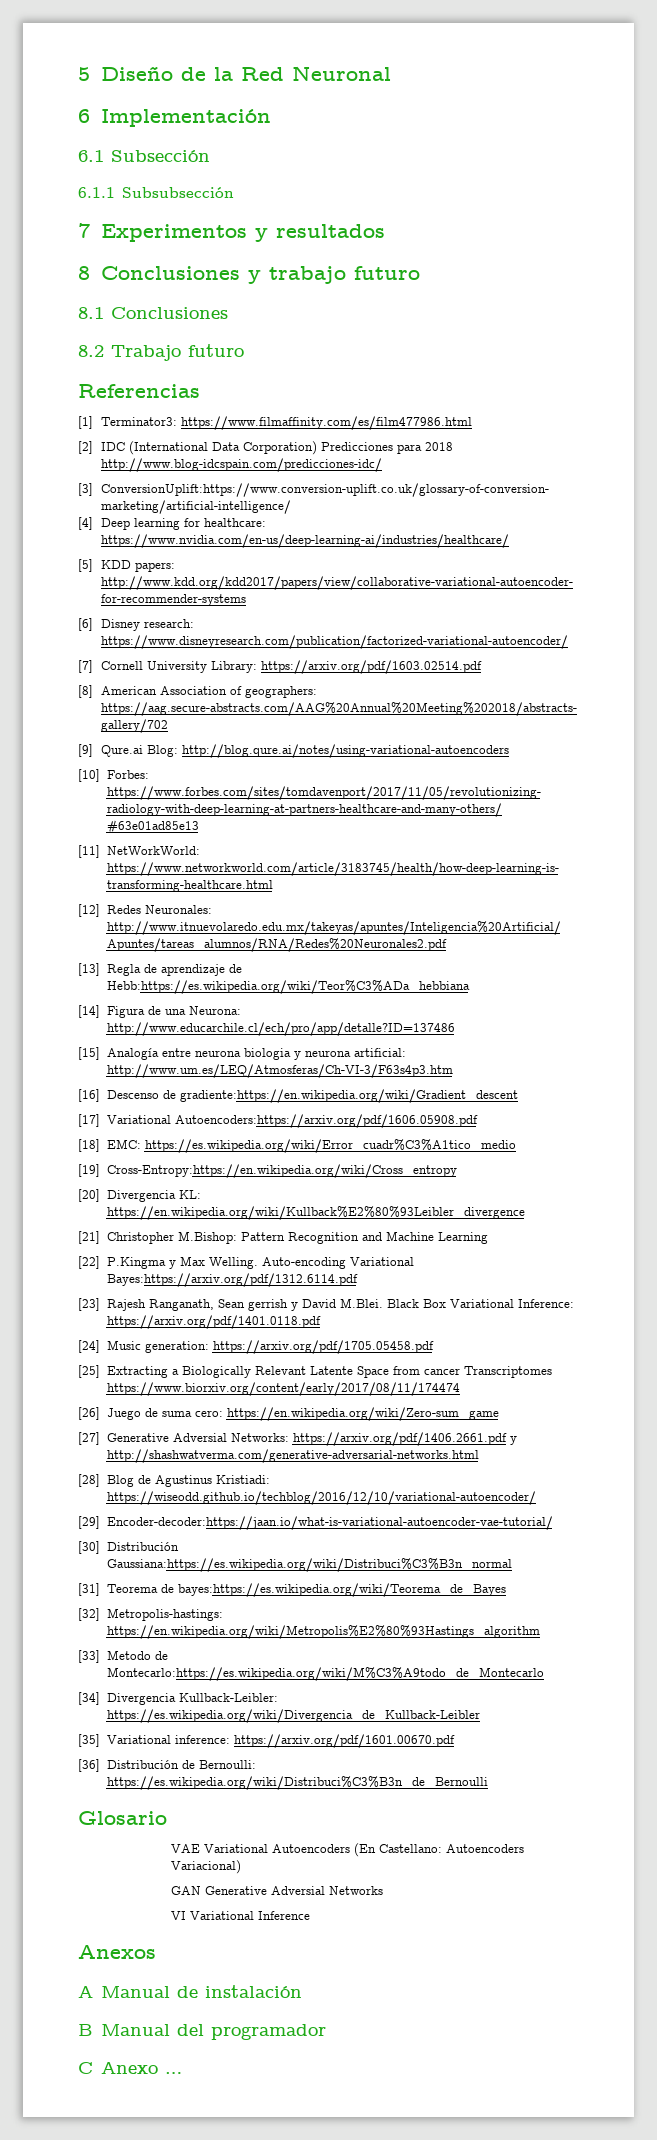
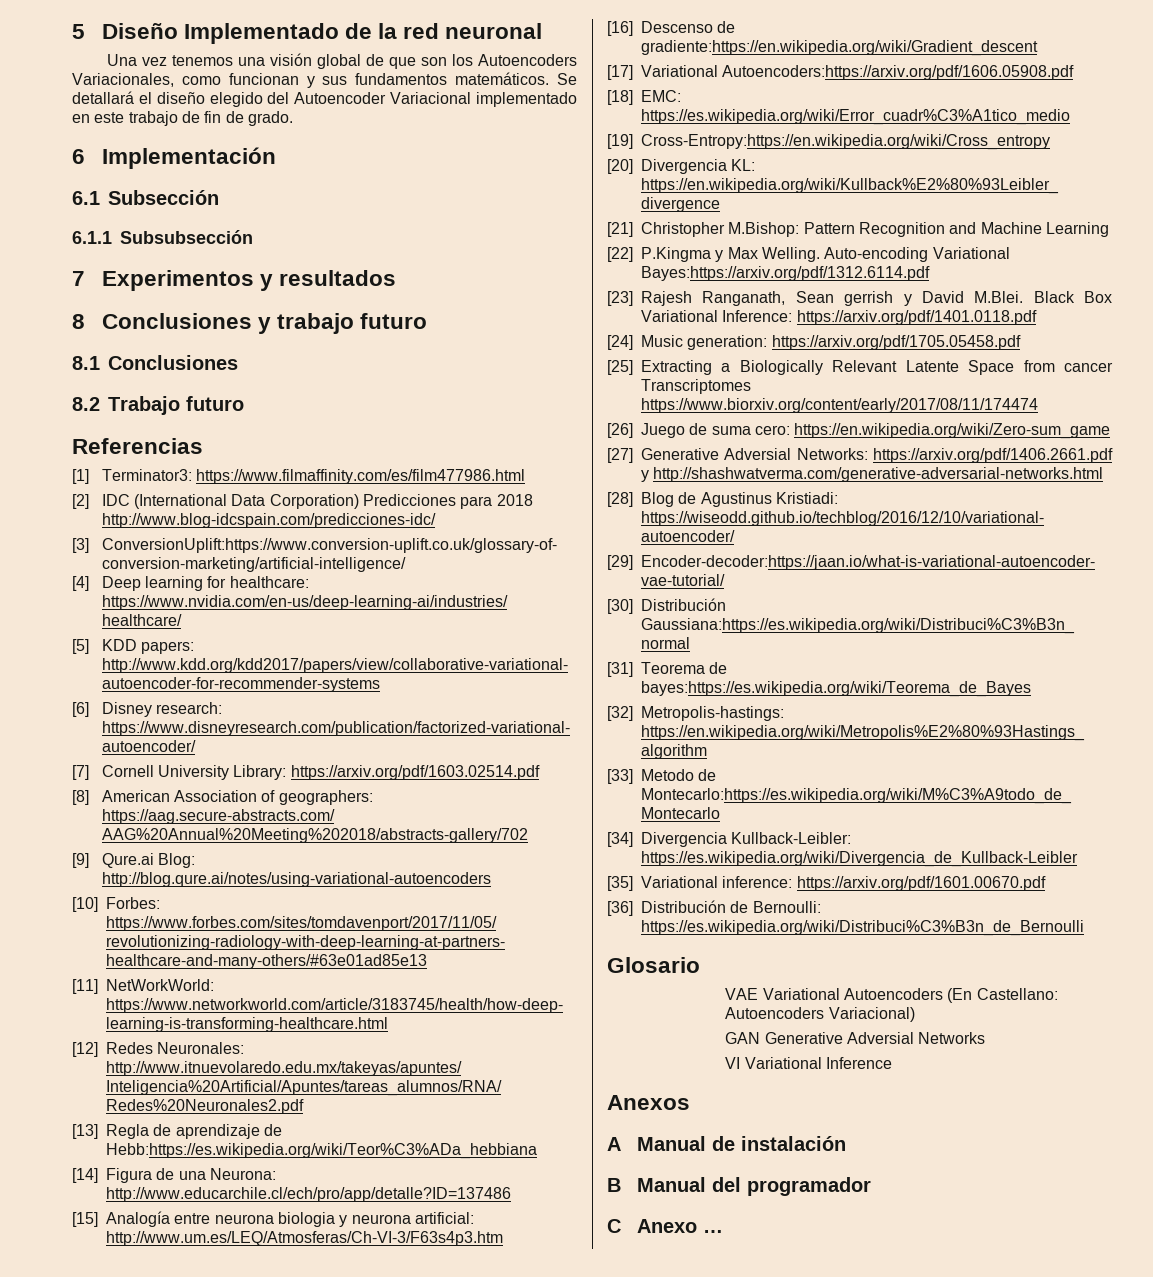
(174, 73) none -> [183,23,339,44] Implementado
[241,66,392,81] Red Neuronal -> [402,23,542,39] [107,53,577,69] [72,72,577,88] [72,91,577,107] [72,111,293,126] red neuronal // Una vez tenemos una visión global de que son los Autoencoders Variacionales, como funcionan y sus fundamentos matemáticos. Se detallará el diseño elegido del Autoencoder Variacional implementado en este trabajo de fin de grado.

